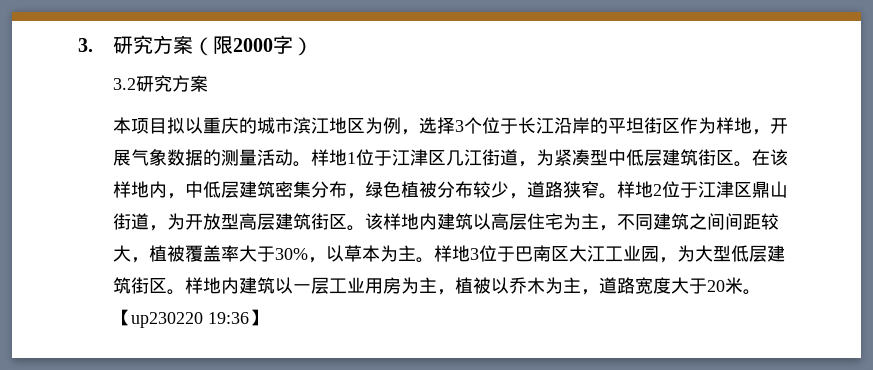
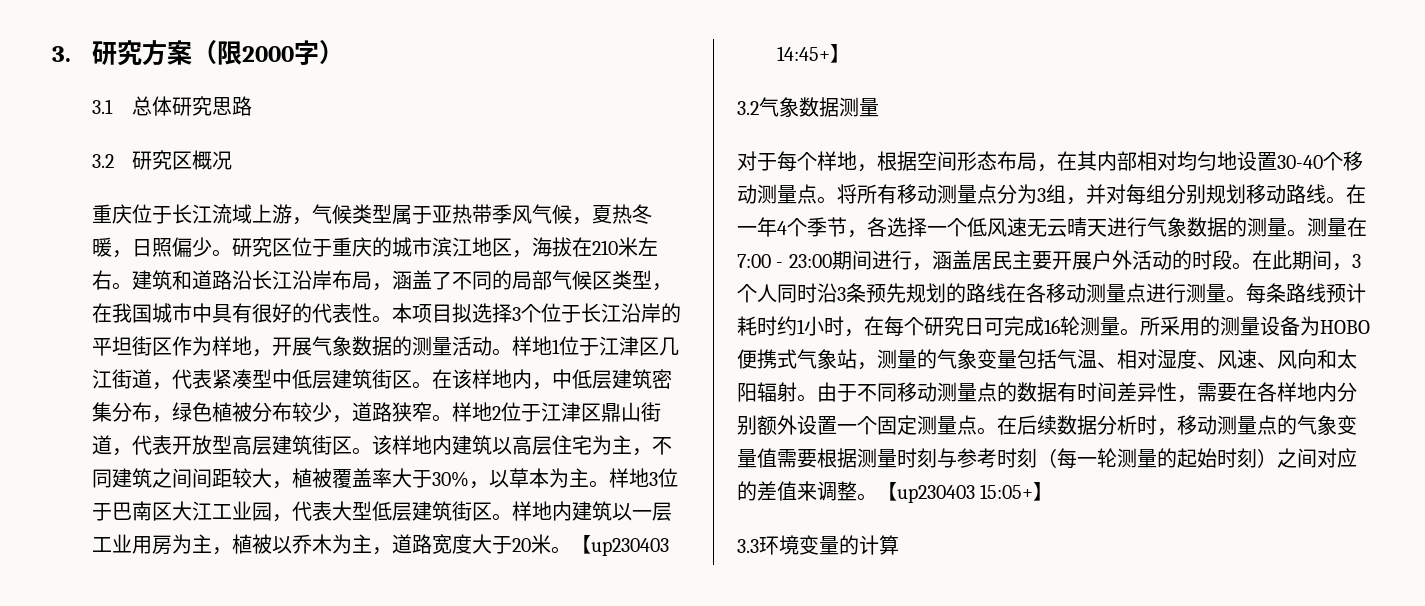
[113,75,209,92] [113,117,204,134] 3.2研究方案 // 本项目拟以 -> [91,96,252,116] [91,150,232,170] [91,204,652,225] [91,237,332,258] 3.1总体研究思路 // 3.2研究区概况 // 重庆位于长江流域上游，气候类型属于亚热带季风气候，夏热冬暖，日照偏少。研究区位于
[365,117,420,135] 为例， -> [511,237,658,258] [91,270,672,291] [91,303,472,323] ，海拔在210米左右。建筑和道路沿长江沿岸布局，涵盖了不同的局部气候区类型，在我国城市中具有很好的代表性。本项目拟
[536,149,555,166] 为 -> [171,369,212,389] 代表
[167,213,186,230] 为 -> [131,435,172,455] 代表
[677,245,696,262] 为 -> [291,501,332,521] 代表
[131,309,268,328] up230220 19:36】 -> [590,538,669,556] [776,44,850,63] [737,97,879,117] [737,151,1363,172] [737,184,1366,205] [737,217,1367,238] [737,250,1361,271] [737,283,1366,304] [737,316,1370,337] [737,349,1357,370] [737,382,1357,403] [737,415,1357,436] [737,448,1357,469] [737,481,1054,503] [737,535,899,555] up230403 14:45+】 // 3.2气象数据测量 // 对于每个样地，根据空间形态布局，在其内部相对均匀地设置30-40个移动测量点。将所有移动测量点分为3组，并对每组分别规划移动路线。在一年4个季节，各选择一个低风速无云晴天进行气象数据的测量。测量在7:00 - 23:00期间进行，涵盖居民主要开展户外活动的时段。在此期间，3个人同时沿3条预先规划的路线在各移动测量点进行测量。每条路线预计耗时约1小时，在每个研究日可完成16轮测量。所采用的测量设备为HOBO便携式气象站，测量的气象变量包括气温、相对湿度、风速、风向和太阳辐射。由于不同移动测量点的数据有时间差异性，需要在各样地内分别额外设置一个固定测量点。在后续数据分析时，移动测量点的气象变量值需要根据测量时刻与参考时刻（每一轮测量的起始时刻）之间对应的差值来调整。【up230403 15:05+】 // 3.3环境变量的计算

